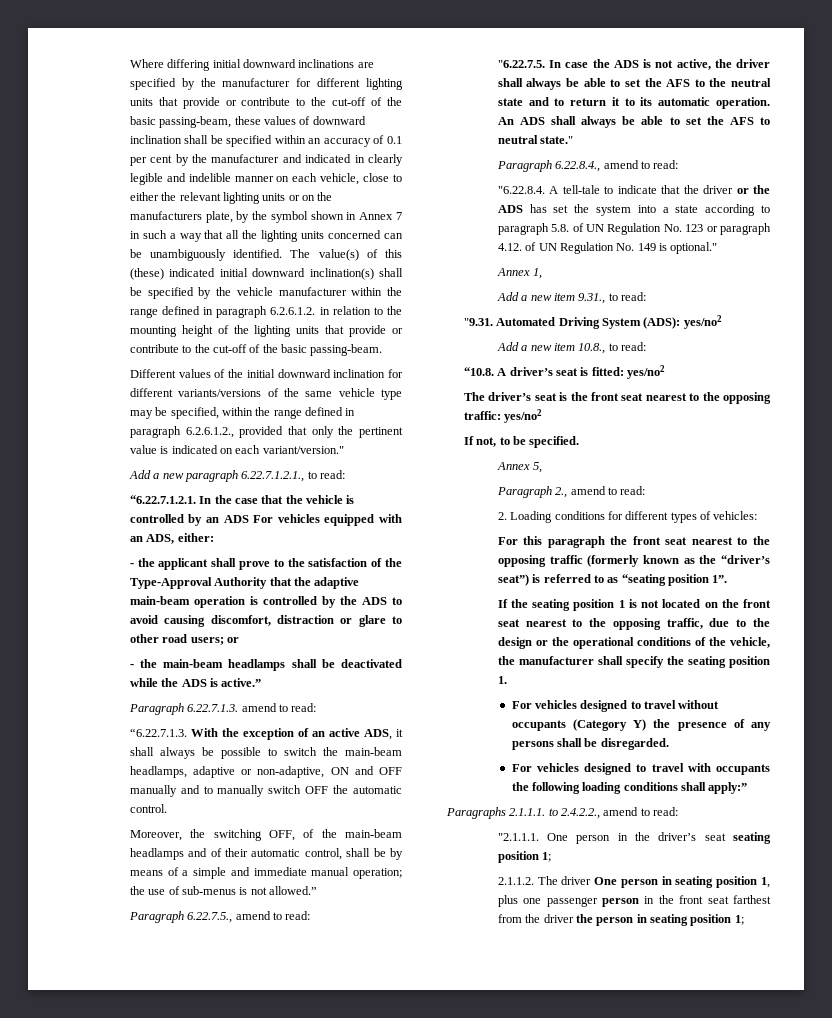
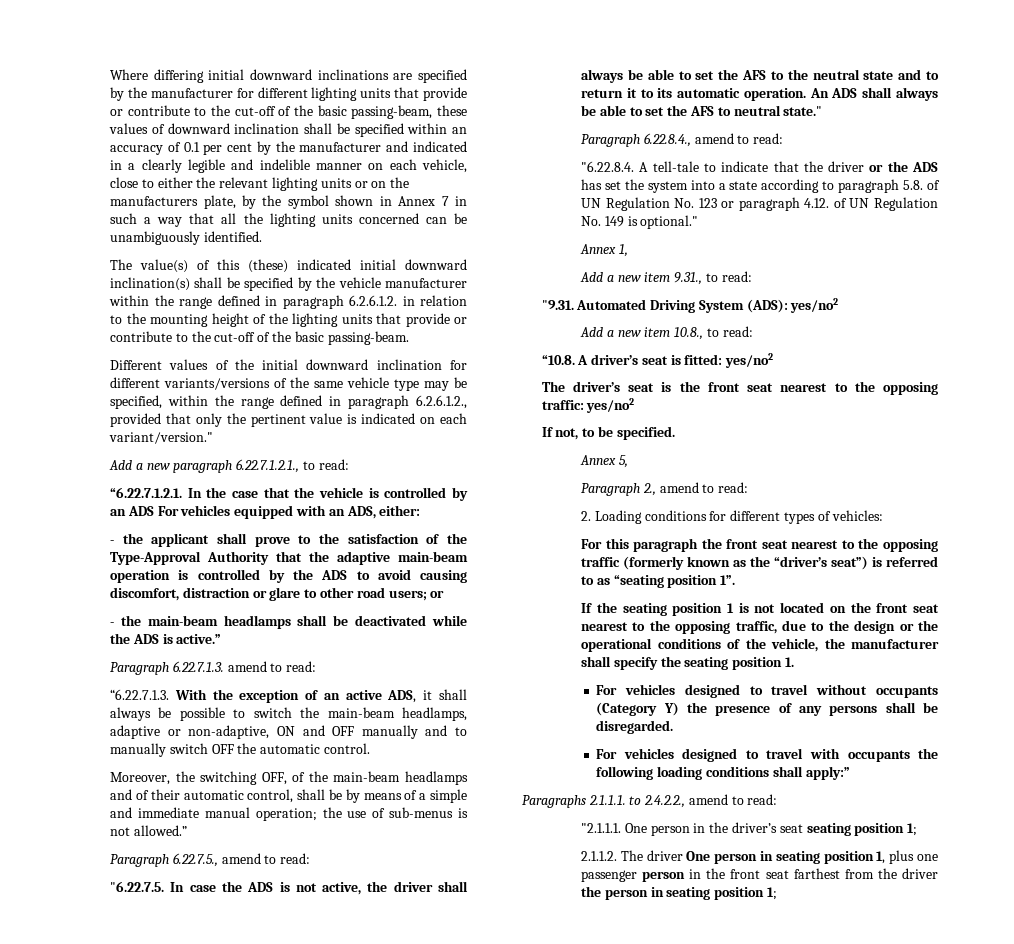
(365, 159) none -> [128,163,136,170] a
(283, 253) none -> (262, 236) //

